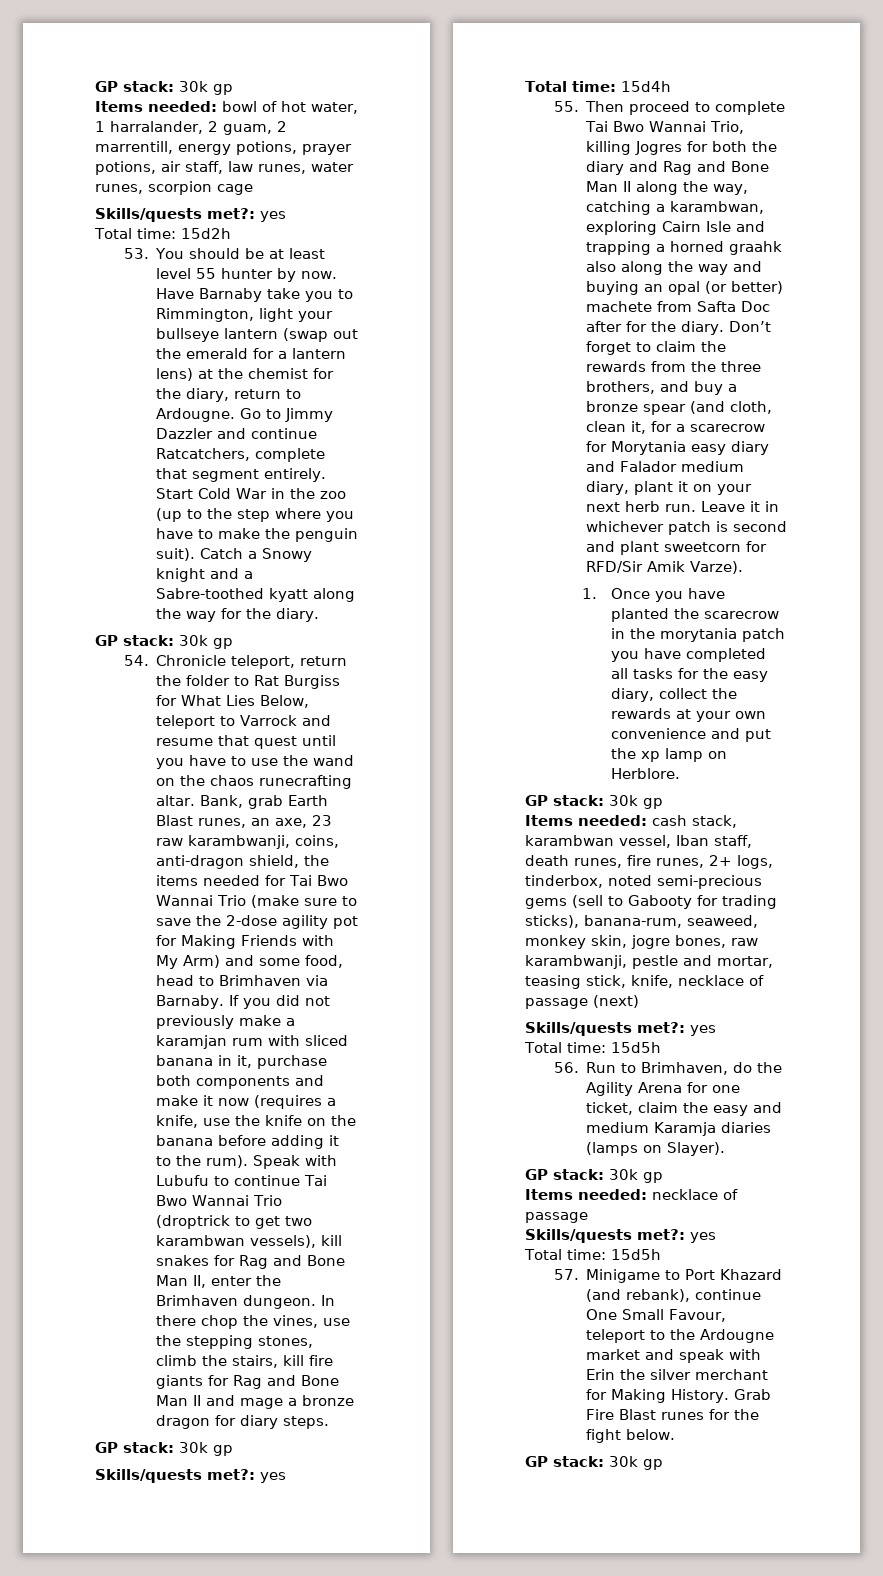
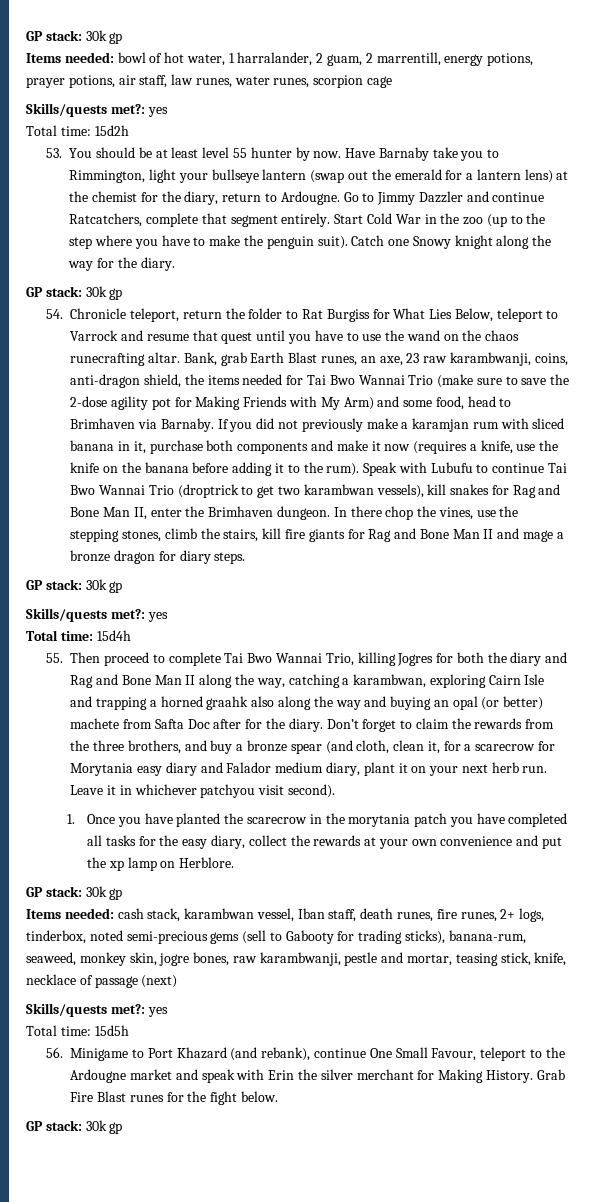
[247,551,257,559] a -> [388,239,410,246] one
[209,568,253,579] [155,588,308,602] and a Sabre-toothed kyatt -> (493, 242) none
[667,521,787,535] [585,541,767,555] [585,561,743,574] patch is second and plant sweetcorn for RFD/Sir Amik Varze). -> [200,784,336,798] patchyou visit second).
[585,1062,782,1075] [585,1082,740,1096] [585,1102,782,1116] [585,1122,771,1136] [585,1142,725,1156] [525,1169,663,1183] [525,1189,738,1200] [525,1212,588,1223] [525,1229,716,1243] [524,1249,661,1260] [553,1269,579,1280] Run to Brimhaven, do the Agility Arena for one ticket, claim the easy and medium Karamja diaries (lamps on Slayer). // GP stack: 30k gp // Items needed: necklace of passage // Skills/quests met?: yes // Total time: 15d5h // 57. -> (64, 1052) none

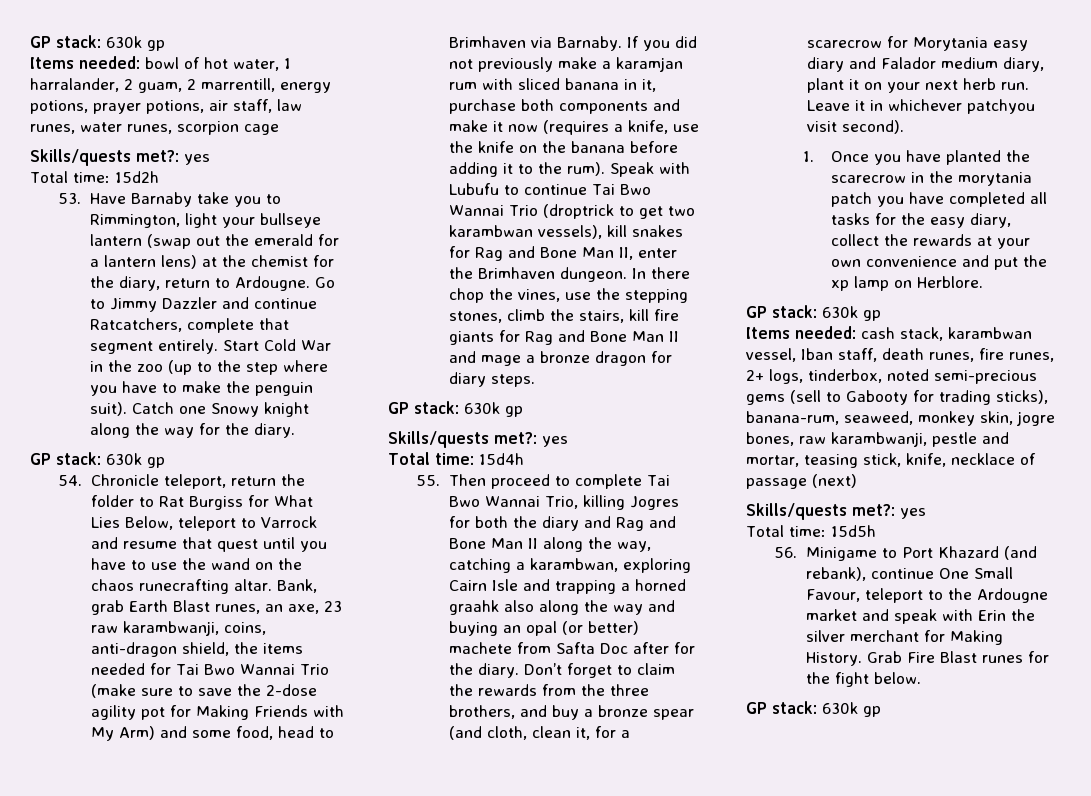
[26,30,107,41] GP stack: 30k -> [30,35,142,48] GP stack: 630k
[69,147,342,161] You should be at least level 55 hunter by now. -> (82, 198) none
[85,286,107,297] 30k -> [106,453,142,465] 630k
[85,579,107,590] 30k -> [464,402,500,414] 630k
[85,886,107,897] 30k -> [822,306,858,318] 630k
[85,1120,107,1131] 30k -> [822,702,858,714] 630k

